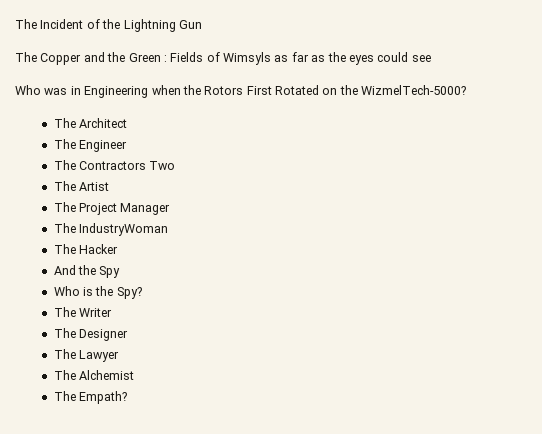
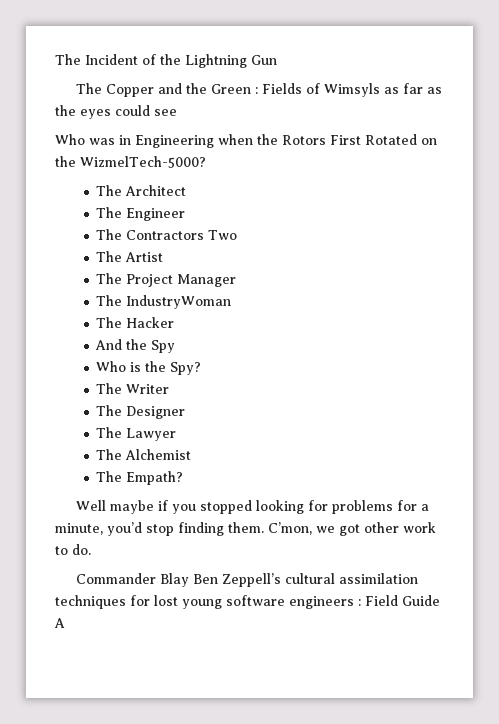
(127, 397) none -> [76,500,430,514] [55,522,436,536] [55,544,91,555] [76,573,419,587] [55,595,440,609] [54,618,65,628] // Well maybe if you stopped looking for problems for a minute, you’d stop finding them. C’mon, we got other work to do. // Commander Blay Ben Zeppell’s cultural assimilation techniques for lost young software engineers : Field Guide A

